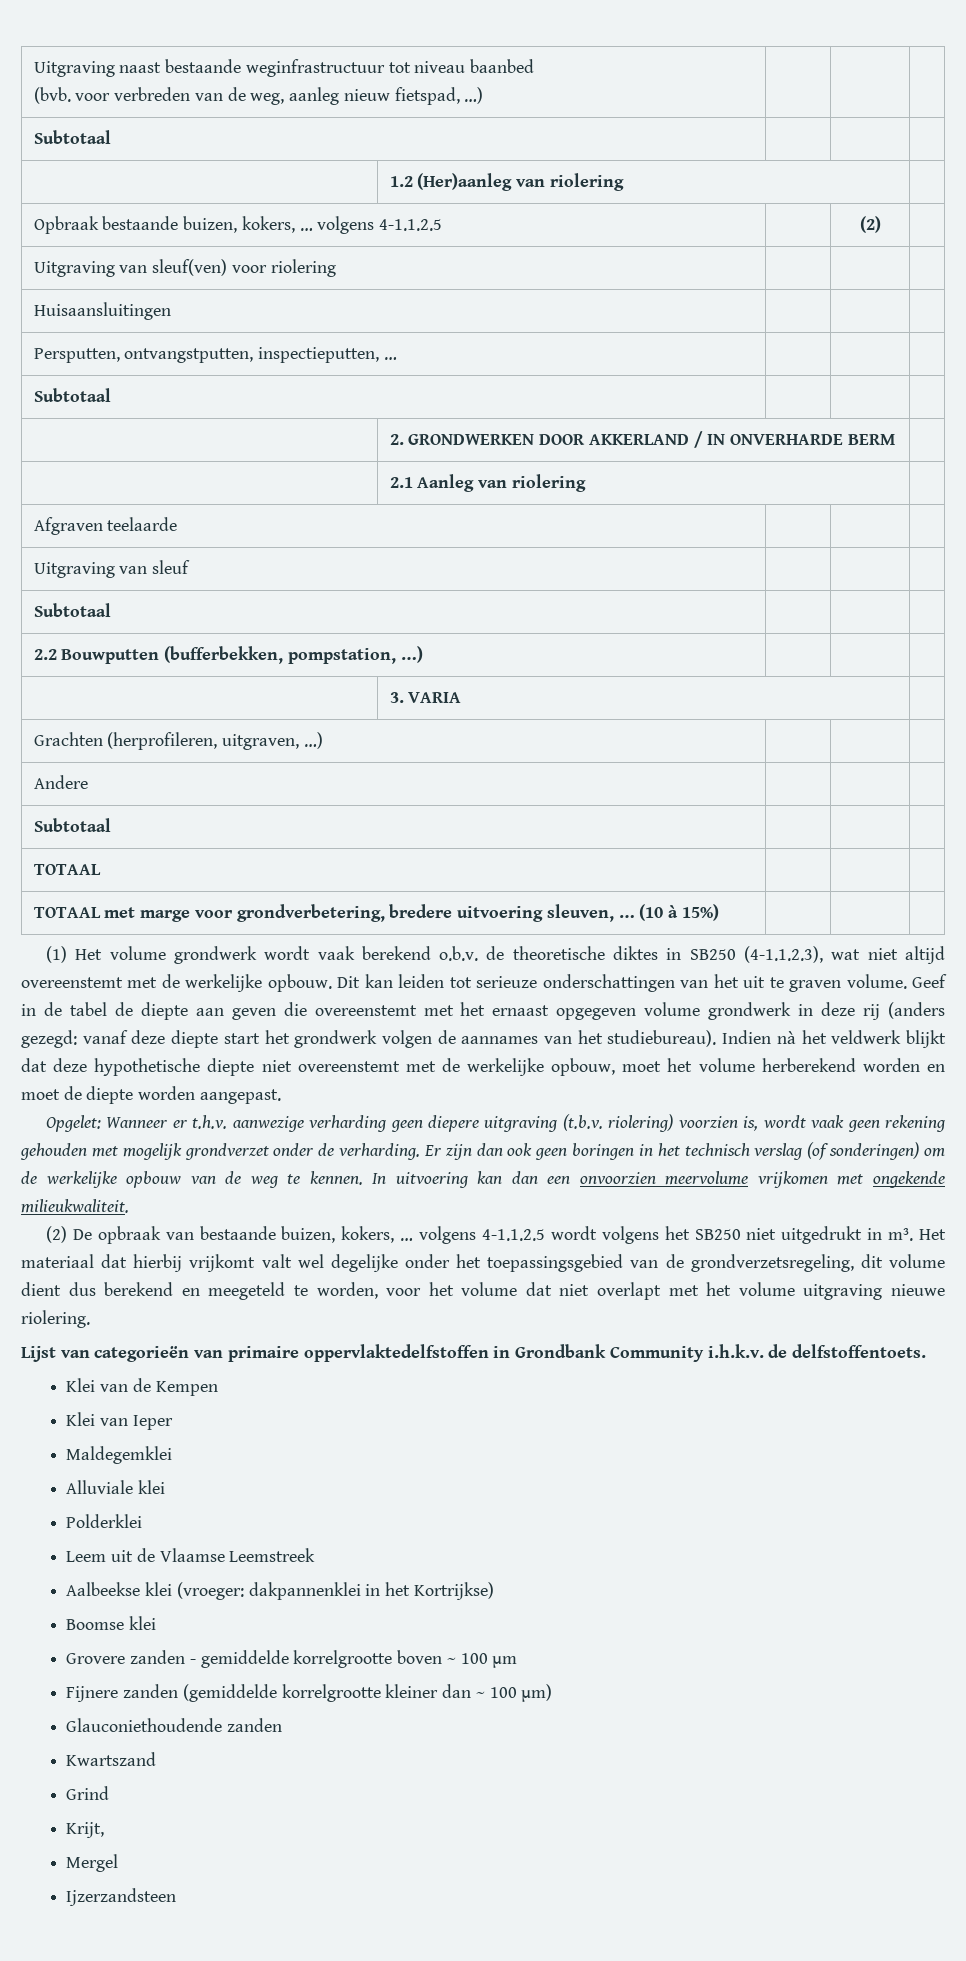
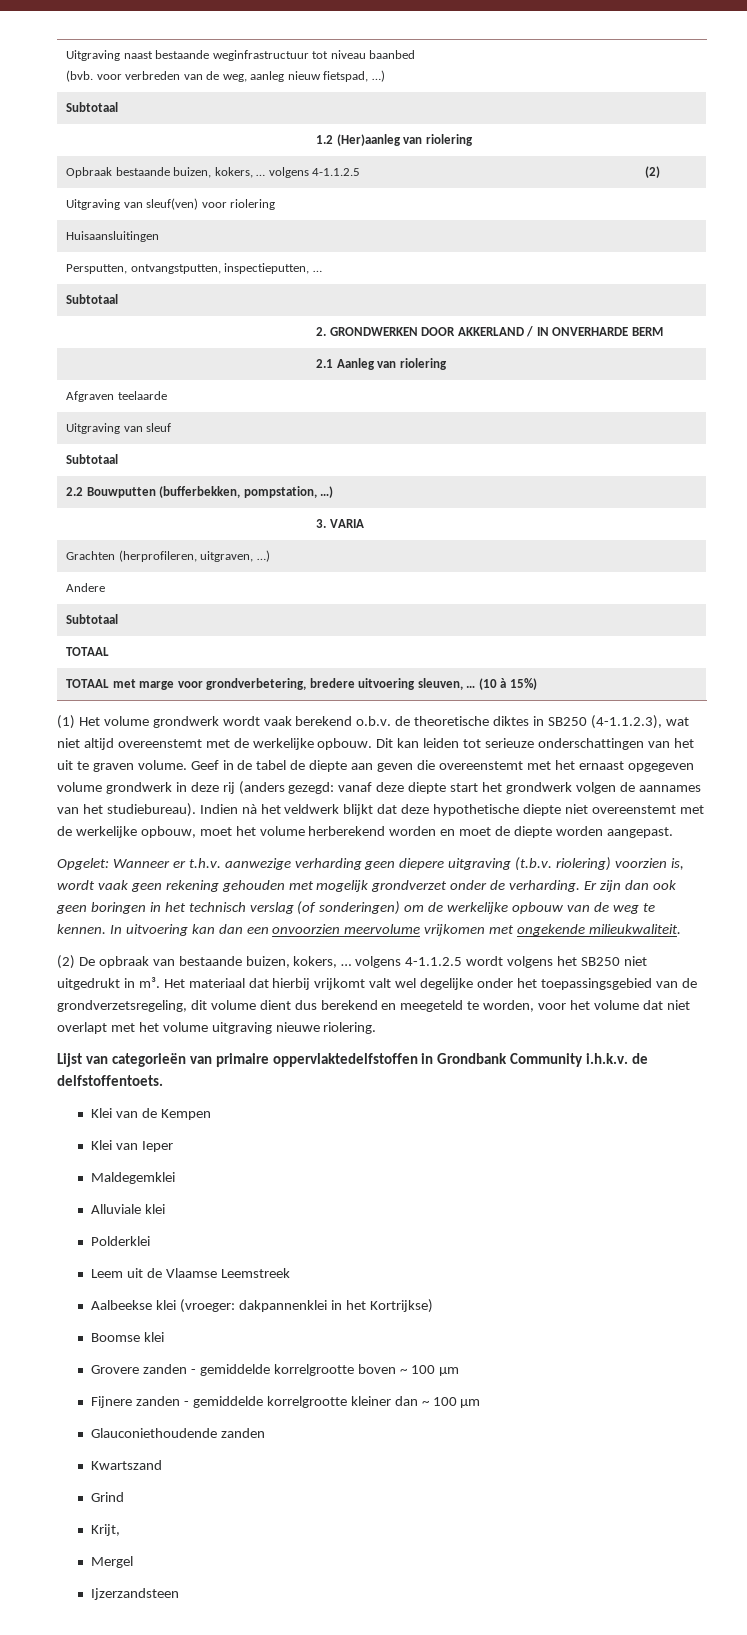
[182,1684,277,1702] (gemiddelde -> [184,1396,263,1408] - gemiddelde
[521,1684,553,1702] µm) -> [460,1399,481,1408] µm

